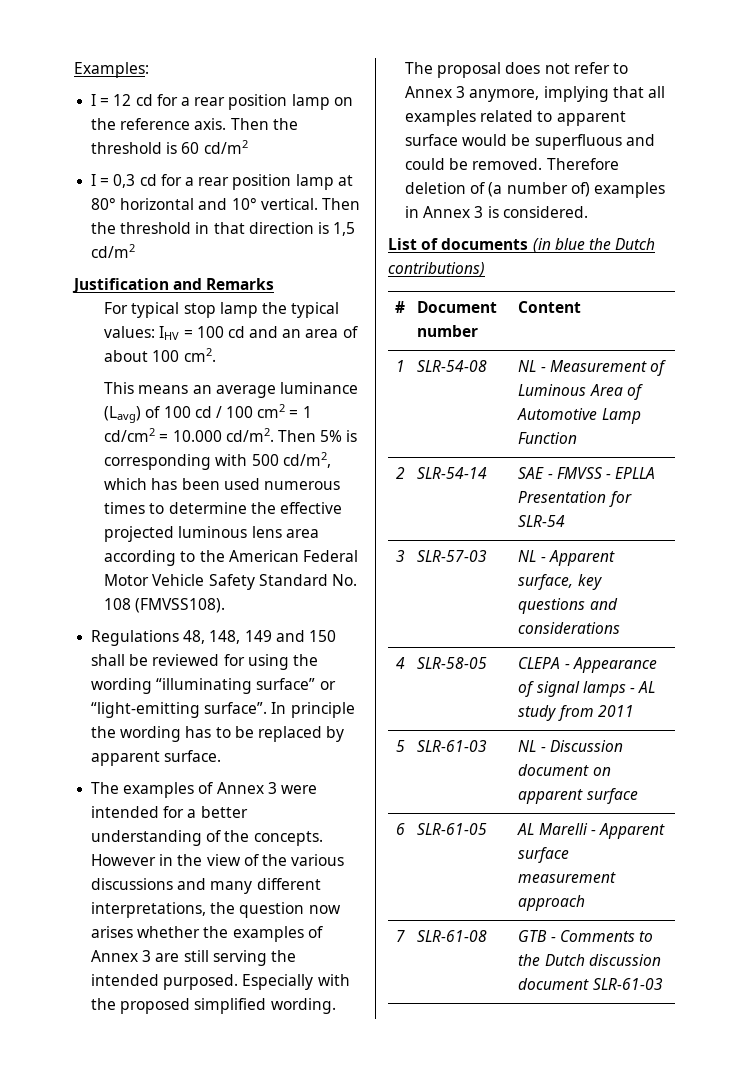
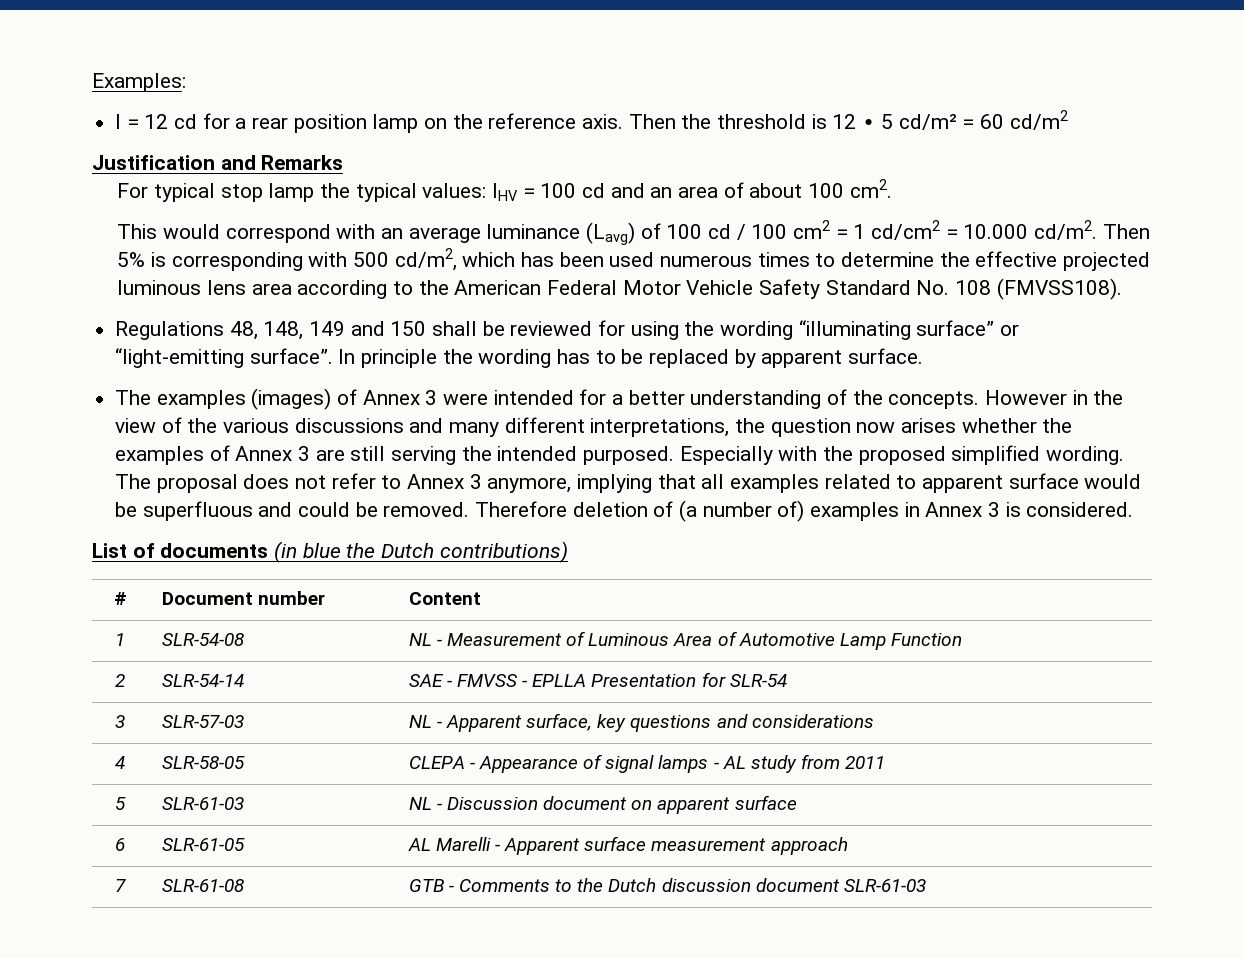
[181,140,248,154] [91,174,353,190] [91,198,360,210] [91,222,356,236] 60 cd/m2 // I = 0,3 cd for a rear position lamp at 80° horizontal and 10° vertical. Then the threshold in that direction is 1,5 -> [832,114,1004,130] 12 ∙ 5 cd/m² = 60
[138,385,189,394] means -> [163,224,376,243] would correspond with
(195, 790) none -> [251,388,332,410] (images)

